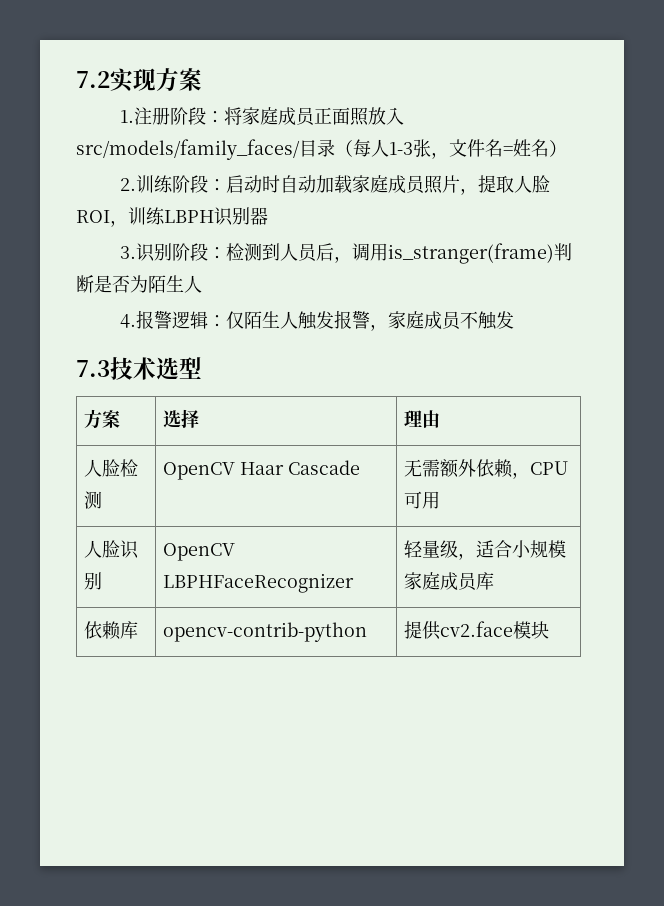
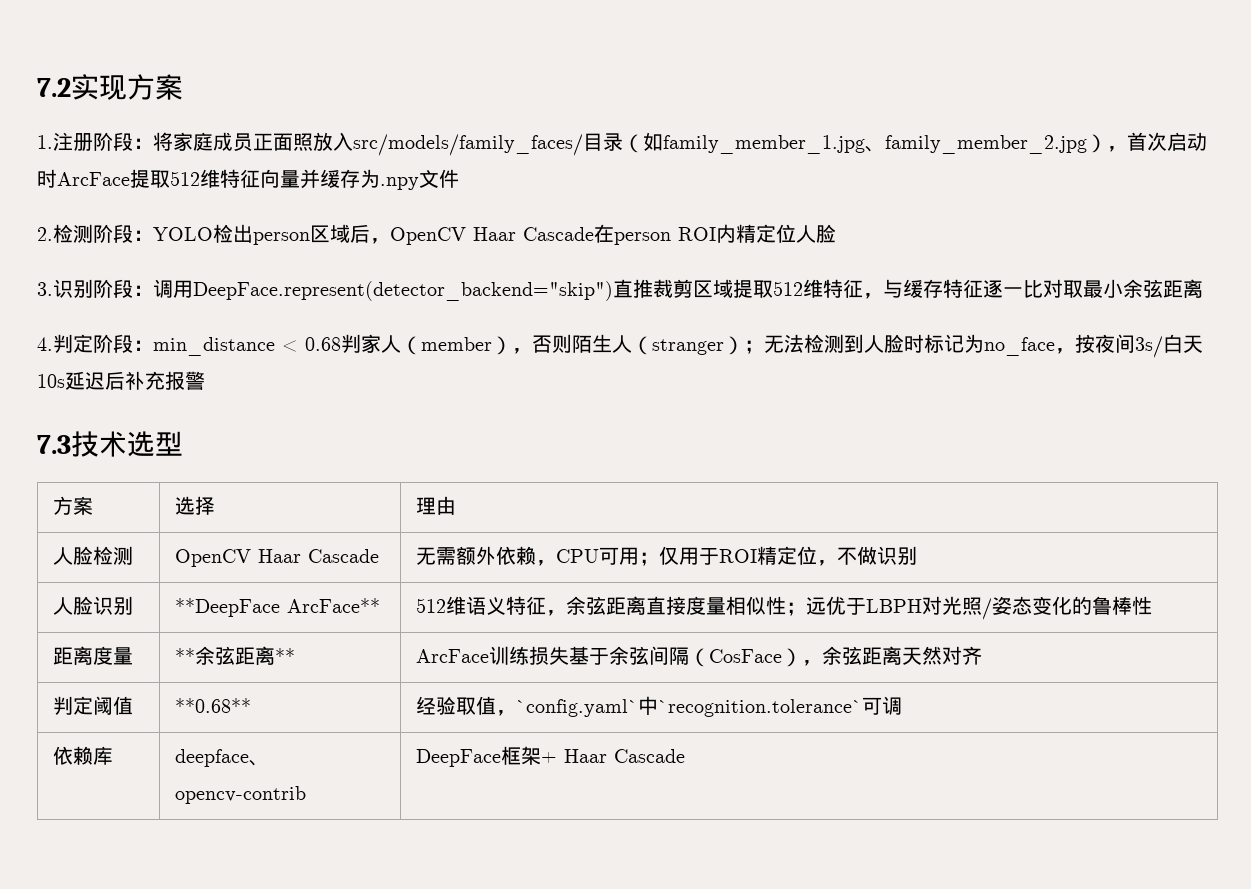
[353,139,567,159] [119,175,550,195] [76,207,268,227] [119,243,572,264] [76,275,202,293] [119,310,514,331] 每人1-3张，文件名=姓名） // 2.训练阶段：启动时自动加载家庭成员照片，提取人脸ROI，训练LBPH识别器 // 3.识别阶段：检测到人员后，调用is_stranger(frame)判断是否为陌生人 // 4.报警逻辑：仅陌生人触发报警，家庭成员不触发 -> [643,132,1207,154] [37,169,459,190] [37,224,836,245] [37,279,1203,301] [37,334,1203,358] [37,371,205,390] 如family_member_1.jpg、family_member_2.jpg），首次启动时ArcFace提取512维特征向量并缓存为.npy文件 // 2.检测阶段：YOLO检出person区域后，OpenCV Haar Cascade在person ROI内精定位人脸 // 3.识别阶段：调用DeepFace.represent(detector_backend="skip")直推裁剪区域提取512维特征，与缓存特征逐一比对取最小余弦距离 // 4.判定阶段：min_distance < 0.68判家人（member），否则陌生人（stranger）；无法检测到人脸时标记为no_face，按夜间3s/白天10s延迟后补充报警
[83,540,139,559] [83,572,102,590] [162,543,235,561] [162,573,354,593] [403,540,566,560] [403,572,494,591] [83,621,138,640] [162,622,367,642] [403,621,549,640] // 人脸识别 | OpenCV LBPHFaceRecognizer | 轻量级，适合小规模家庭成员库 // 依赖库 | opencv-contrib-python | 提供cv2.face模块 -> [638,546,917,566] [52,596,133,615] [174,598,380,617] [415,596,1152,620] [52,646,133,665] [174,646,295,665] [415,646,982,667] [52,696,133,715] [174,698,251,713] [415,696,902,717] [52,746,113,765] [174,749,269,767] [174,786,306,804] [415,746,685,767] ；仅用于ROI精定位，不做识别 // 人脸识别 | **DeepFace ArcFace** | 512维语义特征，余弦距离直接度量相似性；远优于LBPH对光照/姿态变化的鲁棒性 // 距离度量 | **余弦距离** | ArcFace训练损失基于余弦间隔（CosFace），余弦距离天然对齐 // 判定阈值 | **0.68** | 经验取值，`config.yaml`中`recognition.tolerance`可调 // 依赖库 | deepface、opencv-contrib | DeepFace框架+ Haar Cascade

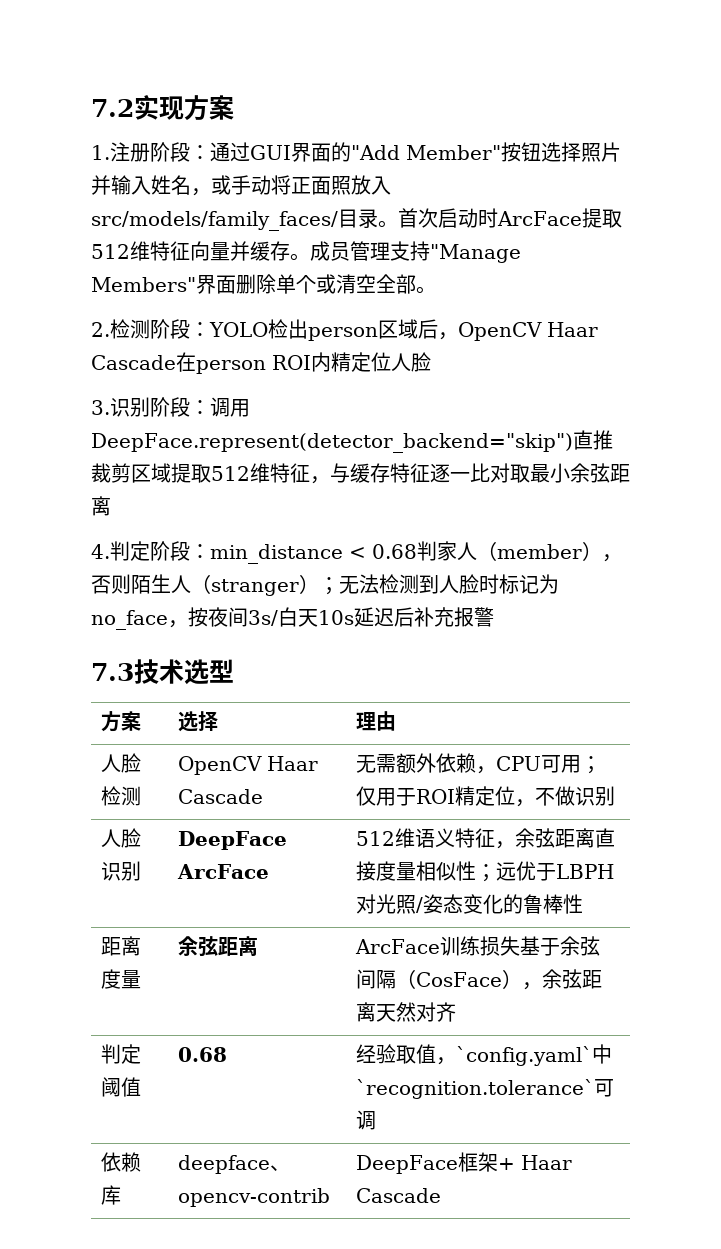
[153,132,253,152] 将家庭成员 -> [210,142,621,162] [91,175,291,196] 通过GUI界面的"Add Member"按钮选择照片并输入姓名，或手动将
[623,132,1127,154] （如family_member_1.jpg、family_member_2.jpg）， -> [378,220,398,228] 。
[360,169,459,190] 为.npy文件 -> [290,241,521,263] [91,274,436,294] 。成员管理支持"Manage Members"界面删除单个或清空全部。
[174,598,380,617] **DeepFace ArcFace** -> [178,831,288,850] [177,864,270,879] DeepFace ArcFace
[174,646,295,665] **余弦距离** -> [178,936,259,957] 余弦距离
[174,698,251,713] **0.68** -> [178,1047,228,1062] 0.68

